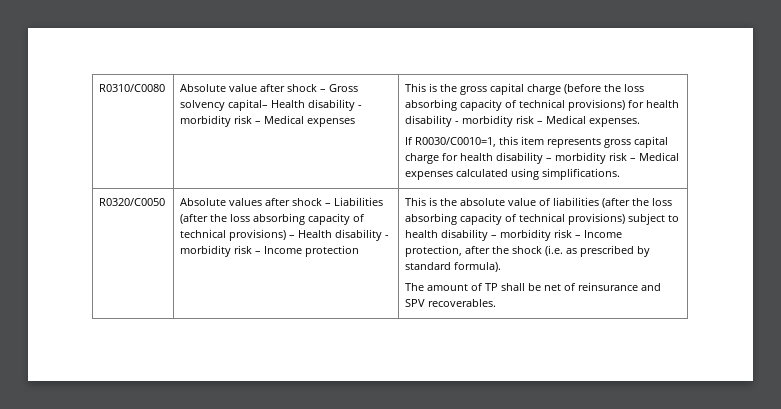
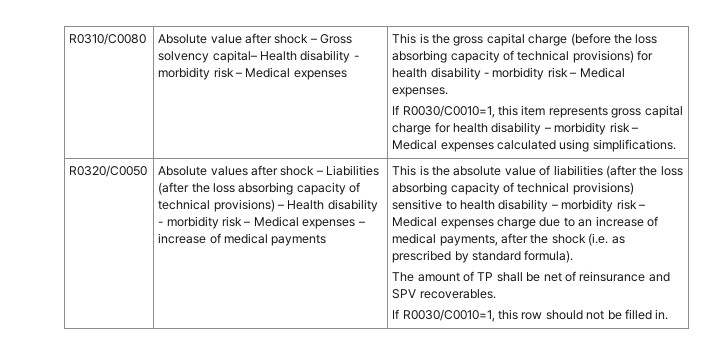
[264,245,360,257] Income protection -> [253,216,365,229] [158,233,327,246] Medical expenses – increase of medical payments
[628,213,666,225] subject -> [392,199,443,210] sensitive
[584,230,623,238] [405,245,463,257] Income protection, -> [392,216,658,229] [392,233,498,246] Medical expenses charge due to an increase of medical payments,
(497, 303) none -> [392,309,669,322] // If R0030/C0010=1, this row should not be filled in.

